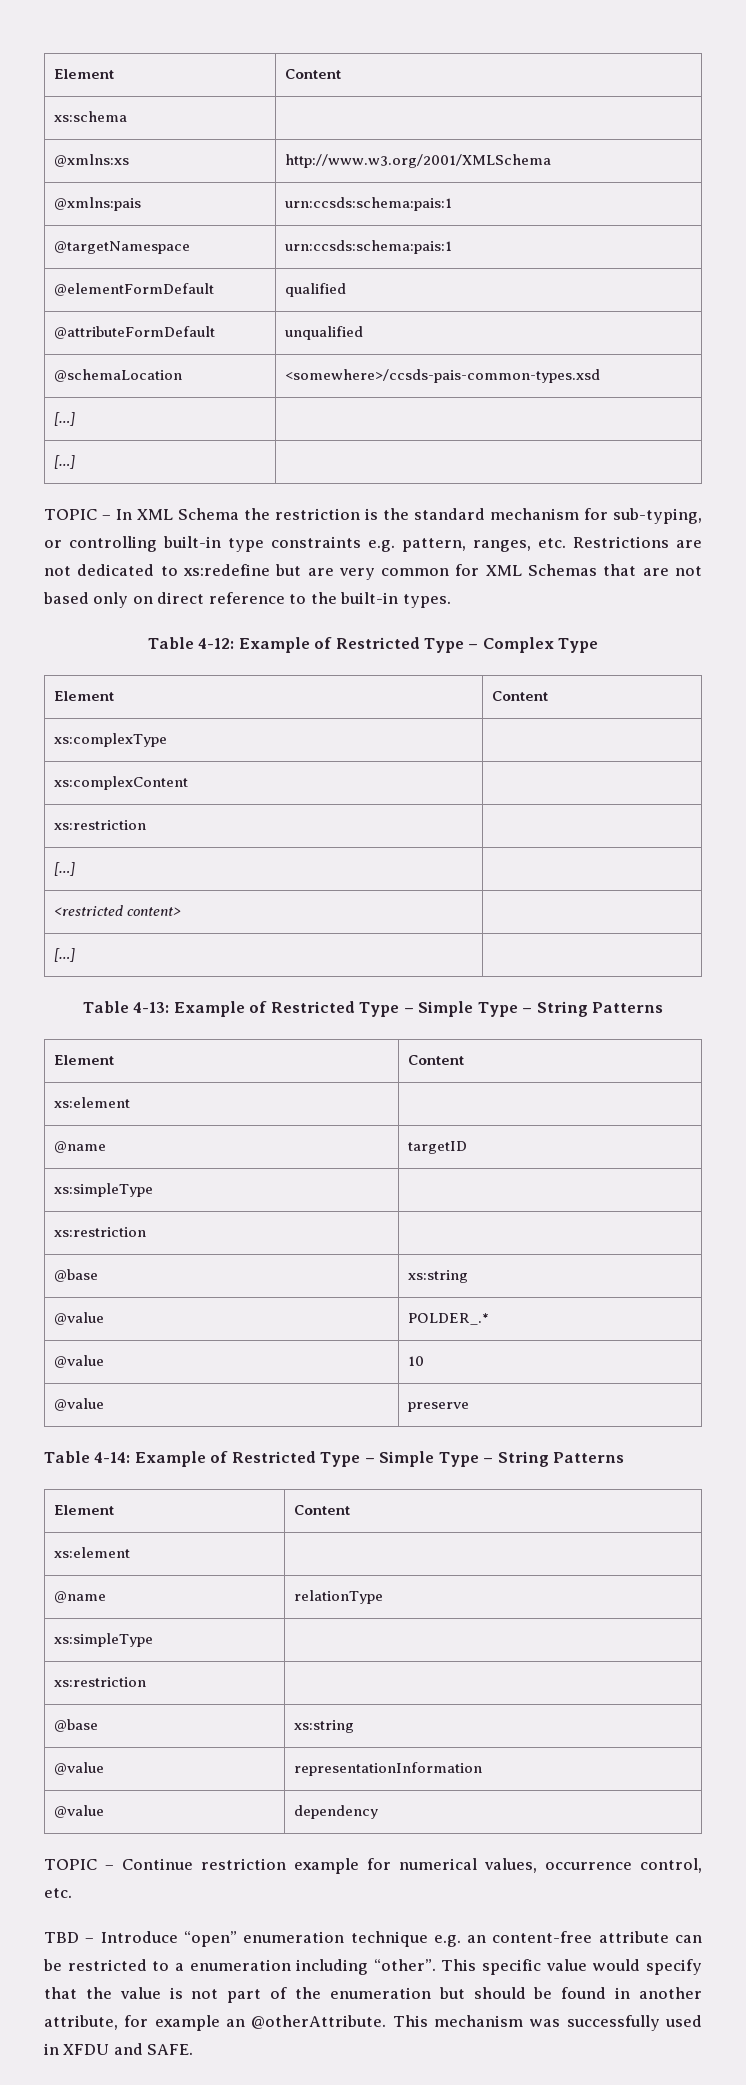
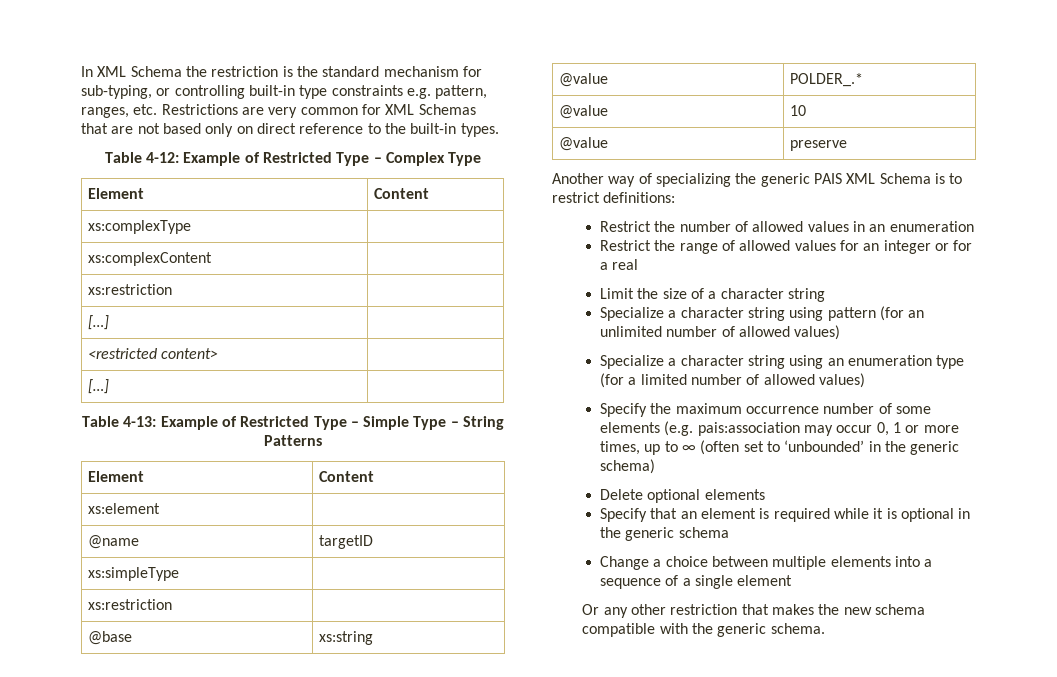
[54,69,115,79] [285,69,342,79] [54,111,128,122] [54,154,130,167] [285,154,552,168] [54,197,142,211] [285,197,453,211] [54,241,191,254] [285,240,453,254] [54,283,215,296] [285,283,347,297] [54,326,216,339] [285,326,364,340] [54,369,183,382] [285,369,601,383] [54,412,76,426] [54,455,76,469] [44,509,111,520] Element | Content // xs:schema | // @xmlns:xs | http://www.w3.org/2001/XMLSchema // @xmlns:pais | urn:ccsds:schema:pais:1 // @targetNamespace | urn:ccsds:schema:pais:1 // @elementFormDefault | qualified // @attributeFormDefault | unqualified // @schemaLocation | <somewhere>/ccsds-pais-common-types.xsd // […] | // […] | // TOPIC – -> (81, 71) none
[44,564,334,576] not dedicated to xs:redefine but are -> (264, 111) none
[44,1451,624,1467] [54,1505,115,1515] [294,1505,351,1515] [54,1547,131,1558] [54,1591,107,1603] [294,1590,384,1604] [54,1633,154,1647] [54,1677,147,1687] [54,1719,99,1732] [294,1720,355,1733] [54,1762,105,1775] [294,1762,483,1776] [54,1805,105,1818] [294,1805,379,1819] [44,1858,702,1874] [44,1888,72,1898] [44,1931,702,1947] [43,1959,702,1975] [44,1987,702,2003] [44,2015,702,2031] [44,2043,194,2055] Table 4-14: Example of Restricted Type – Simple Type – String Patterns // Element | Content // xs:element | // @name | relationType // xs:simpleType | // xs:restriction | // @base | xs:string // @value | representationInformation // @value | dependency // TOPIC – Continue restriction example for numerical values, occurrence control, etc. // TBD – Introduce “open” enumeration technique e.g. an content-free attribute can be restricted to a enumeration including “other”. This specific value would specify that the value is not part of the enumeration but should be found in another attribute, for example an @otherAttribute. This mechanism was successfully used in XFDU and SAFE. -> [552,173,963,187] [552,192,676,203] [600,221,974,232] [600,240,973,254] [600,259,639,270] [600,288,825,302] [600,306,925,321] [600,325,841,340] [600,355,965,369] [600,373,865,388] [600,403,931,417] [600,421,959,436] [600,440,960,455] [600,459,656,474] [600,489,765,503] [600,508,971,522] [600,527,729,541] [600,556,933,570] [600,575,793,589] [582,604,926,618] [582,623,825,637] Another way of specializing the generic PAIS XML Schema is to restrict definitions: // Restrict the number of allowed values in an enumeration // Restrict the range of allowed values for an integer or for a real // Limit the size of a character string // Specialize a character string using pattern (for an unlimited number of allowed values) // Specialize a character string using an enumeration type (for a limited number of allowed values) // Specify the maximum occurrence number of some elements (e.g. pais:association may occur 0, 1 or more times, up to ∞ (often set to ‘unbounded’ in the generic schema) // Delete optional elements // Specify that an element is required while it is optional in the generic schema // Change a choice between multiple elements into a sequence of a single element // Or any other restriction that makes the new schema compatible with the generic schema.

